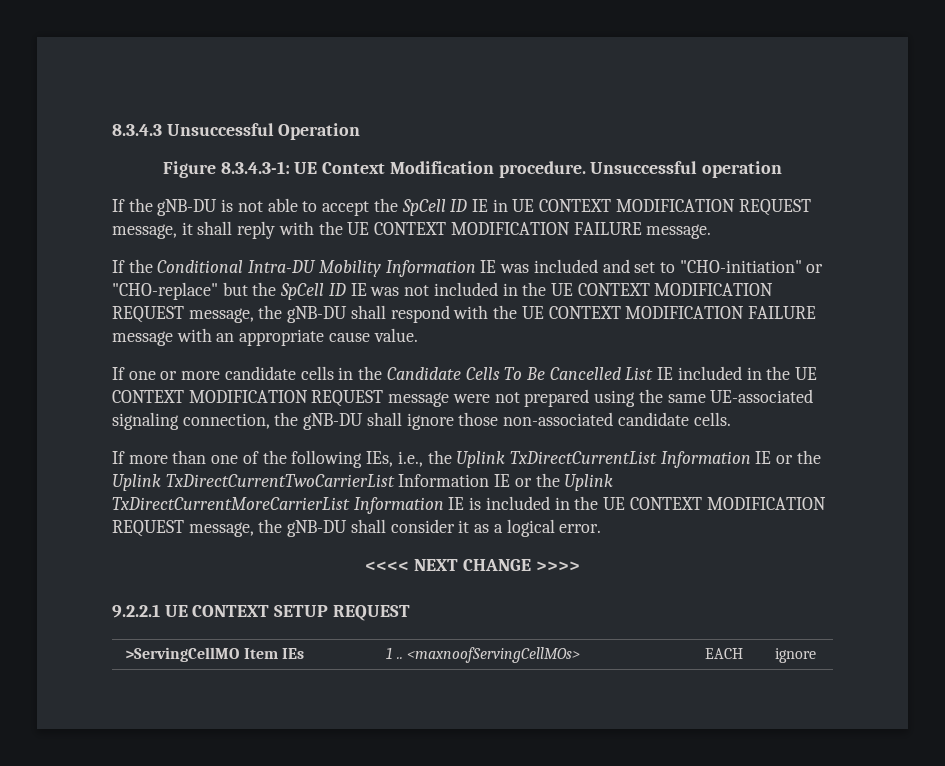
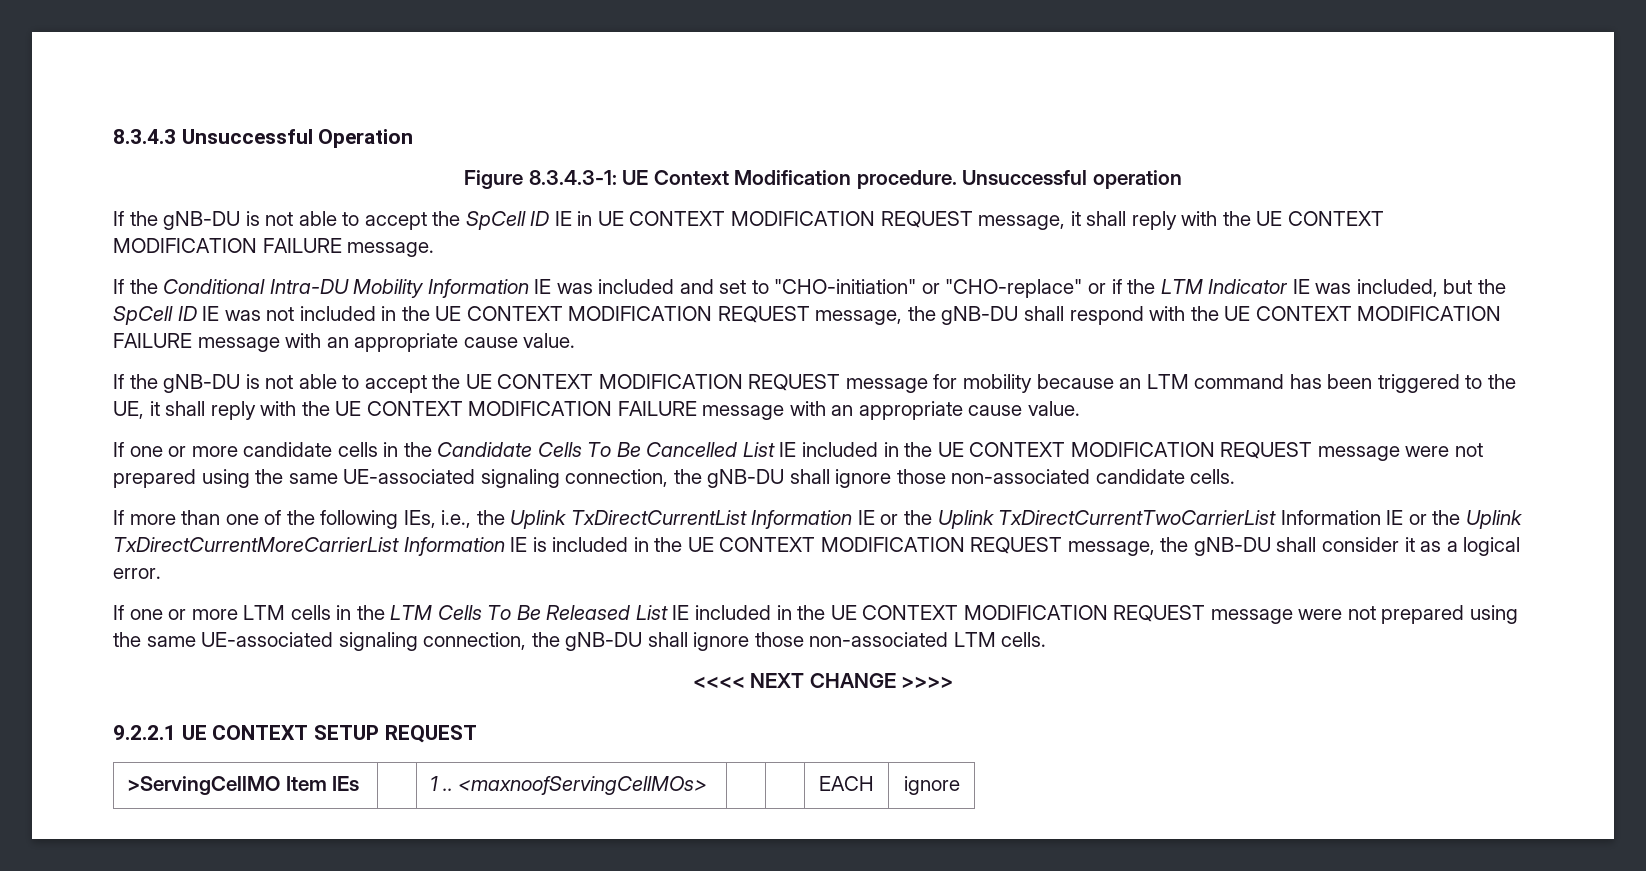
(218, 291) none -> [1088,279,1438,297] or if the LTM Indicator IE was included,
(418, 335) none -> [113,374,1516,393] [113,401,1081,420] // If the gNB-DU is not able to accept the UE CONTEXT MODIFICATION REQUEST message for mobility because an LTM command has been triggered to the UE, it shall reply with the UE CONTEXT MODIFICATION FAILURE message with an appropriate cause value.
(602, 528) none -> [113,605,1518,624] [113,632,1047,651] // If one or more LTM cells in the LTM Cells To Be Released List IE included in the UE CONTEXT MODIFICATION REQUEST message were not prepared using the same UE-associated signaling connection, the gNB-DU shall ignore those non-associated LTM cells.

